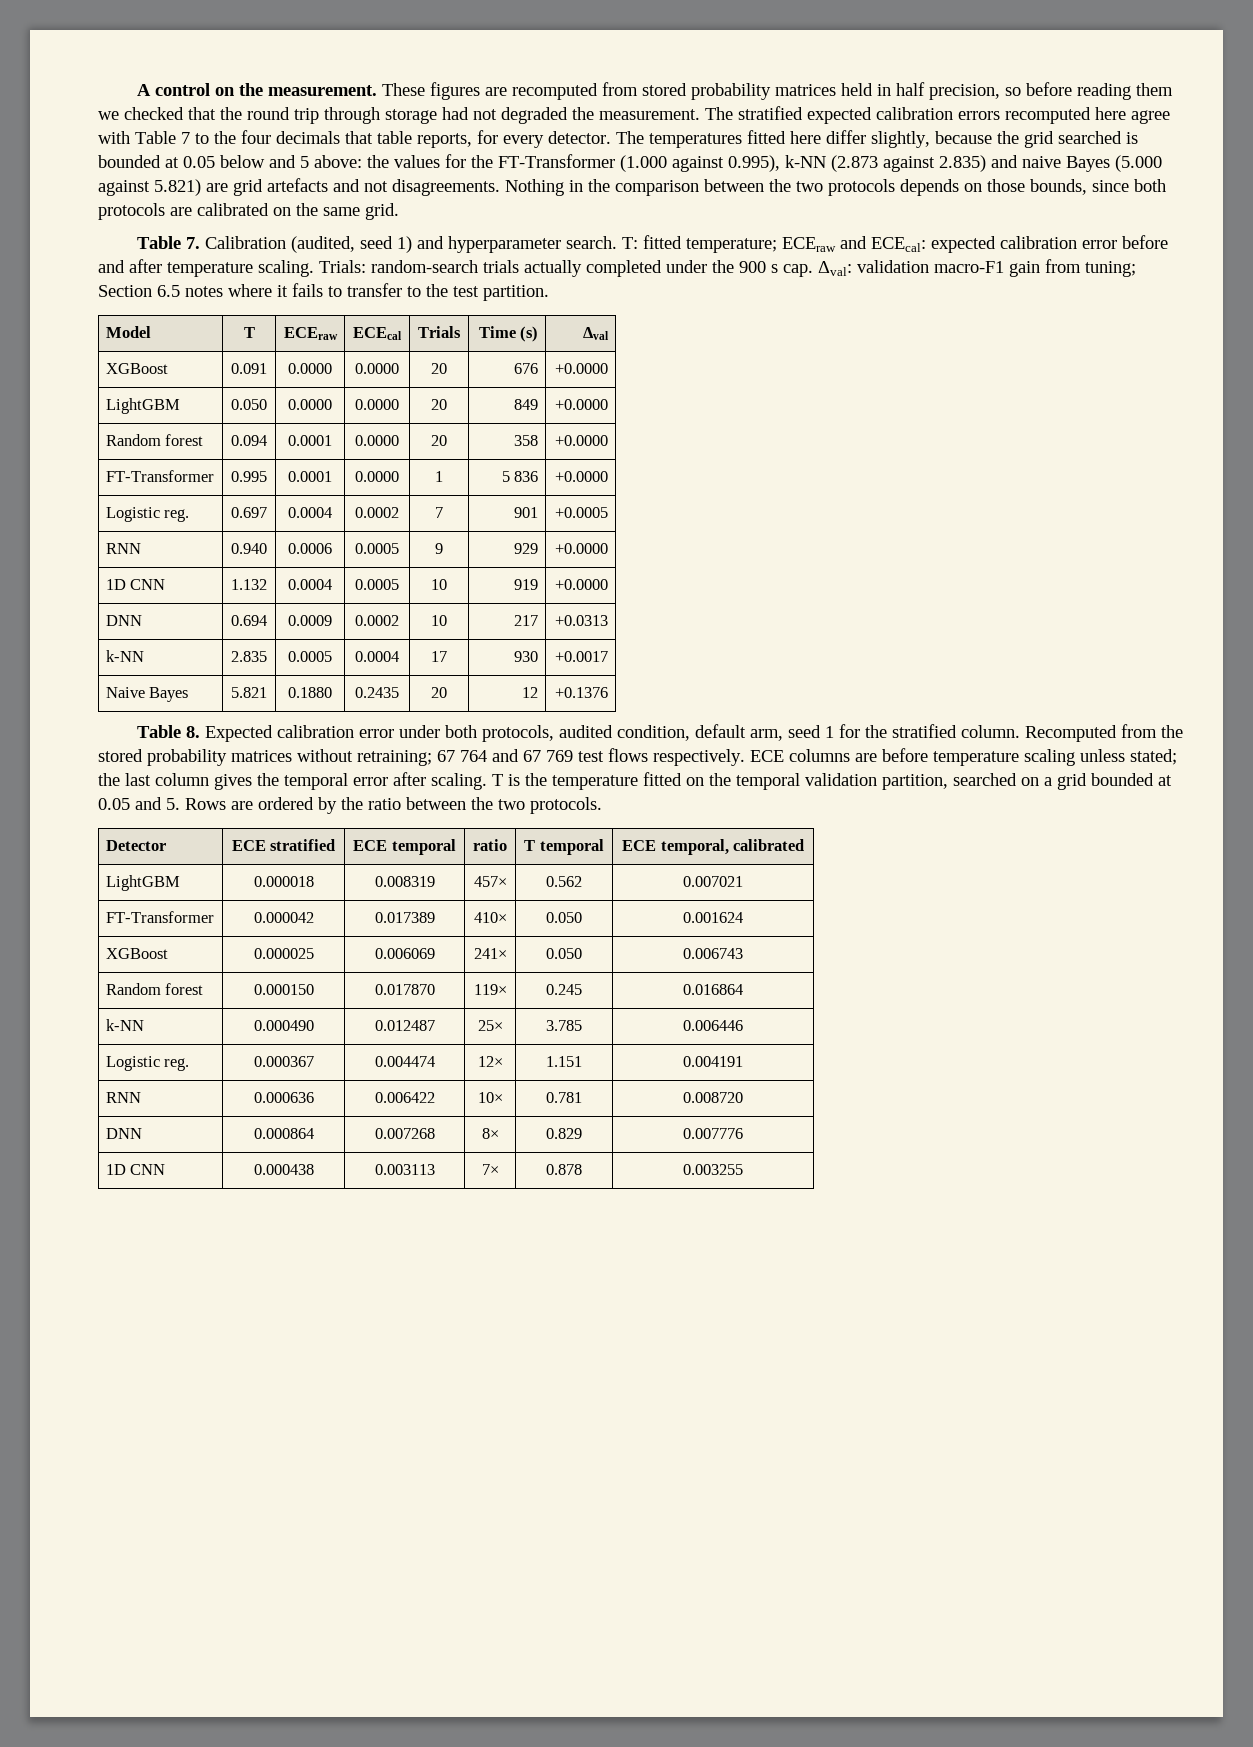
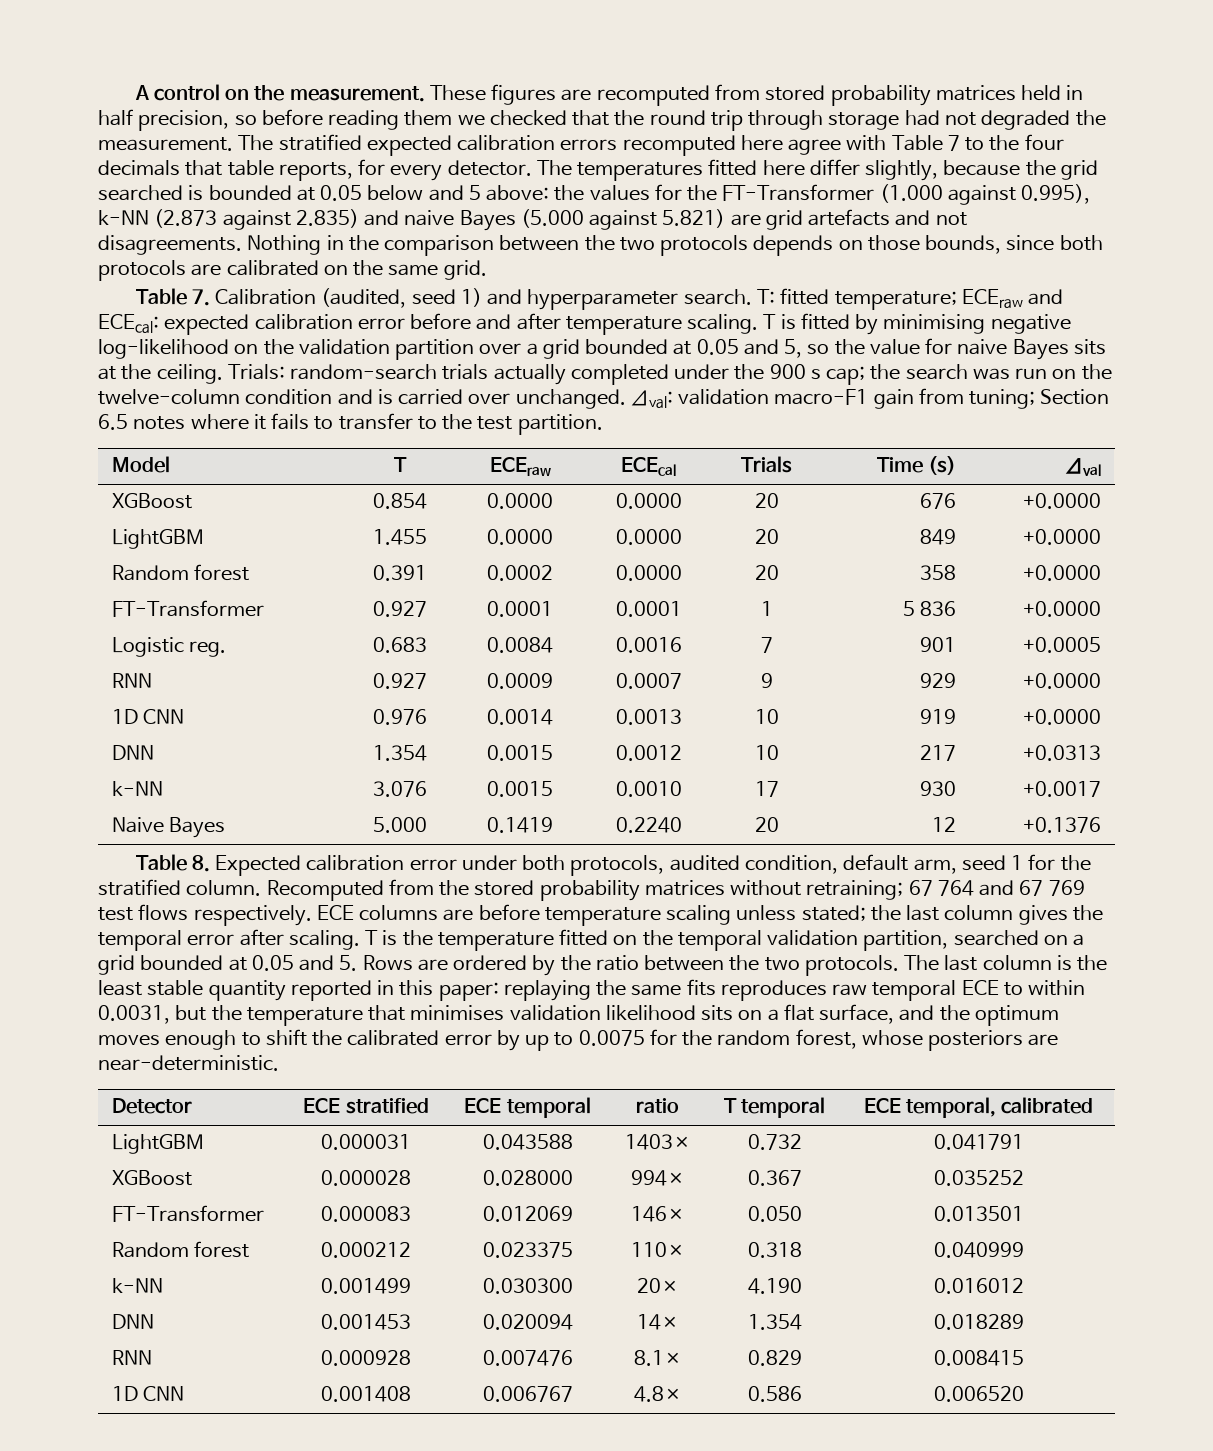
(314, 268) none -> [763,313,1071,335] [98,338,1107,360] [98,364,223,384] T is fitted by minimising negative log-likelihood on the validation partition over a grid bounded at 0.05 and 5, so the value for naive Bayes sits at the ceiling.
[783,264,813,277] cap. -> [826,364,1112,385] [98,389,626,409] cap; the search was run on the twelve-column condition and is carried over unchanged.
[231,363,267,374] 0.091 -> [372,493,427,509] 0.854
[231,399,267,410] 0.050 -> [372,529,427,545] 1.455
[231,435,267,446] [288,435,332,446] 0.094 | 0.0001 -> [372,565,427,581] [487,565,553,581] 0.391 | 0.0002
[231,471,267,482] [288,471,332,482] [355,471,399,482] 0.995 | 0.0001 | 0.0000 -> [372,601,427,617] [487,601,553,617] [615,601,682,617] 0.927 | 0.0001 | 0.0001
[231,507,267,518] [288,507,332,518] [355,507,399,518] 0.697 | 0.0004 | 0.0002 -> [372,637,427,653] [487,637,553,653] [615,637,682,653] 0.683 | 0.0084 | 0.0016
[231,543,267,554] [288,543,332,554] [355,543,399,554] 0.940 | 0.0006 | 0.0005 -> [372,673,427,689] [487,673,553,689] [615,673,682,689] 0.927 | 0.0009 | 0.0007
[231,579,267,590] [288,579,332,590] [355,579,399,590] 1.132 | 0.0004 | 0.0005 -> [372,709,427,725] [487,709,553,725] [615,709,682,725] 0.976 | 0.0014 | 0.0013
[231,615,267,626] [288,615,332,626] [355,615,399,626] 0.694 | 0.0009 | 0.0002 -> [372,745,427,761] [487,745,553,761] [615,745,682,761] 1.354 | 0.0015 | 0.0012
[231,651,267,662] [288,651,332,662] [355,651,399,662] 2.835 | 0.0005 | 0.0004 -> [372,781,427,797] [487,781,553,797] [615,781,682,797] 3.076 | 0.0015 | 0.0010
[231,687,267,698] [288,687,332,698] [355,687,399,698] 5.821 | 0.1880 | 0.2435 -> [372,817,427,833] [487,817,553,833] [615,817,682,833] 5.000 | 0.1419 | 0.2240
(602, 805) none -> [904,955,1108,971] [98,979,1086,1001] [98,1004,1059,1026] [98,1029,1059,1051] [98,1055,279,1071] The last column is the least stable quantity reported in this paper: replaying the same fits reproduces raw temporal ECE to within 0.0031, but the temperature that minimises validation likelihood sits on a flat surface, and the optimum moves enough to shift the calibrated error by up to 0.0075 for the random forest, whose posteriors are near-deterministic.
[253,876,314,887] [374,876,435,887] [473,876,507,887] [546,876,582,887] [683,876,743,887] [105,911,214,923] [253,912,314,923] [374,912,435,923] [473,912,507,923] [546,912,582,923] [683,912,743,923] [105,948,168,959] [253,948,314,959] [374,948,435,959] [473,948,507,959] [546,948,582,959] [683,948,743,959] [105,983,204,995] [253,984,314,995] [374,984,435,995] [473,984,507,995] [546,984,582,995] [683,984,743,995] [105,1019,144,1031] [253,1020,314,1031] [374,1020,435,1031] [477,1020,503,1031] [546,1020,582,1031] [683,1020,743,1031] [105,1056,190,1071] [253,1056,314,1067] [374,1056,435,1067] [477,1056,503,1067] [546,1056,582,1067] [683,1056,743,1067] [105,1092,141,1103] [253,1092,314,1103] [374,1092,435,1103] [477,1092,503,1103] [546,1092,582,1103] [683,1092,743,1103] [105,1128,142,1139] [253,1128,314,1139] [374,1128,435,1139] [481,1128,499,1139] 0.000018 | 0.008319 | 457× | 0.562 | 0.007021 // FT-Transformer | 0.000042 | 0.017389 | 410× | 0.050 | 0.001624 // XGBoost | 0.000025 | 0.006069 | 241× | 0.050 | 0.006743 // Random forest | 0.000150 | 0.017870 | 119× | 0.245 | 0.016864 // k-NN | 0.000490 | 0.012487 | 25× | 3.785 | 0.006446 // Logistic reg. | 0.000367 | 0.004474 | 12× | 1.151 | 0.004191 // RNN | 0.000636 | 0.006422 | 10× | 0.781 | 0.008720 // DNN | 0.000864 | 0.007268 | 8× -> [321,1134,411,1150] [482,1134,573,1150] [624,1134,691,1150] [747,1134,802,1150] [933,1134,1024,1150] [111,1170,192,1186] [321,1170,411,1186] [482,1170,573,1186] [630,1170,685,1186] [747,1170,802,1186] [933,1170,1024,1186] [111,1205,264,1222] [321,1206,411,1222] [482,1206,573,1222] [630,1206,685,1222] [747,1206,802,1222] [933,1206,1024,1222] [111,1241,249,1258] [321,1242,411,1258] [482,1242,573,1258] [630,1242,685,1257] [747,1242,802,1258] [933,1242,1024,1258] [111,1278,163,1293] [321,1278,411,1294] [482,1278,573,1294] [636,1278,679,1293] [747,1278,802,1294] [933,1278,1024,1294] [111,1314,154,1329] [321,1314,411,1330] [482,1314,573,1330] [636,1314,679,1330] [747,1314,802,1330] [933,1314,1024,1330] [111,1350,152,1365] [321,1350,411,1366] [482,1350,573,1366] [633,1350,682,1366] 0.000031 | 0.043588 | 1403× | 0.732 | 0.041791 // XGBoost | 0.000028 | 0.028000 | 994× | 0.367 | 0.035252 // FT-Transformer | 0.000083 | 0.012069 | 146× | 0.050 | 0.013501 // Random forest | 0.000212 | 0.023375 | 110× | 0.318 | 0.040999 // k-NN | 0.001499 | 0.030300 | 20× | 4.190 | 0.016012 // DNN | 0.001453 | 0.020094 | 14× | 1.354 | 0.018289 // RNN | 0.000928 | 0.007476 | 8.1×
[683,1128,743,1139] [105,1164,166,1175] [253,1164,314,1175] [374,1164,435,1175] [481,1164,499,1175] [546,1164,582,1175] [683,1164,743,1175] 0.007776 // 1D CNN | 0.000438 | 0.003113 | 7× | 0.878 | 0.003255 -> [933,1350,1024,1366] [111,1386,184,1401] [321,1386,411,1402] [482,1386,573,1402] [633,1386,682,1402] [747,1386,802,1402] [933,1386,1024,1402] 0.008415 // 1D CNN | 0.001408 | 0.006767 | 4.8× | 0.586 | 0.006520

